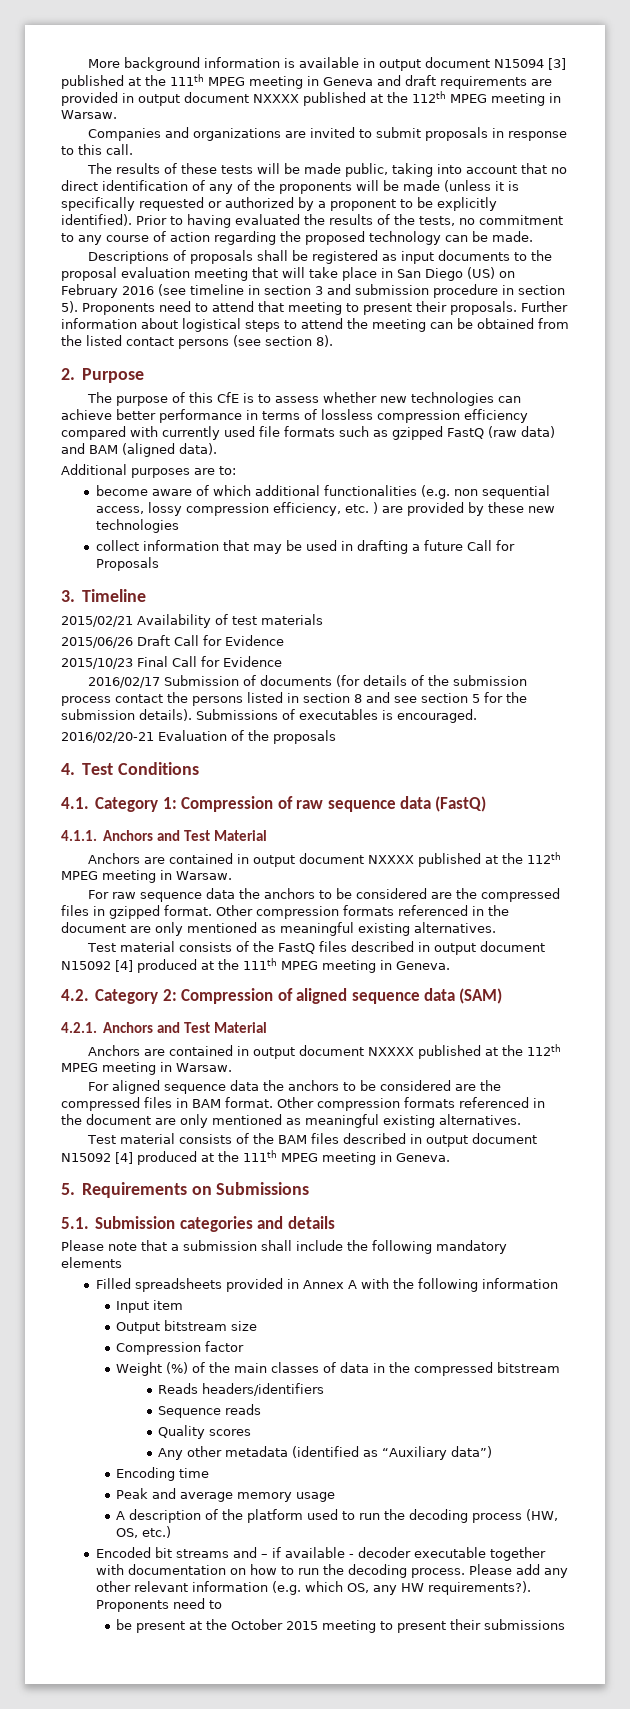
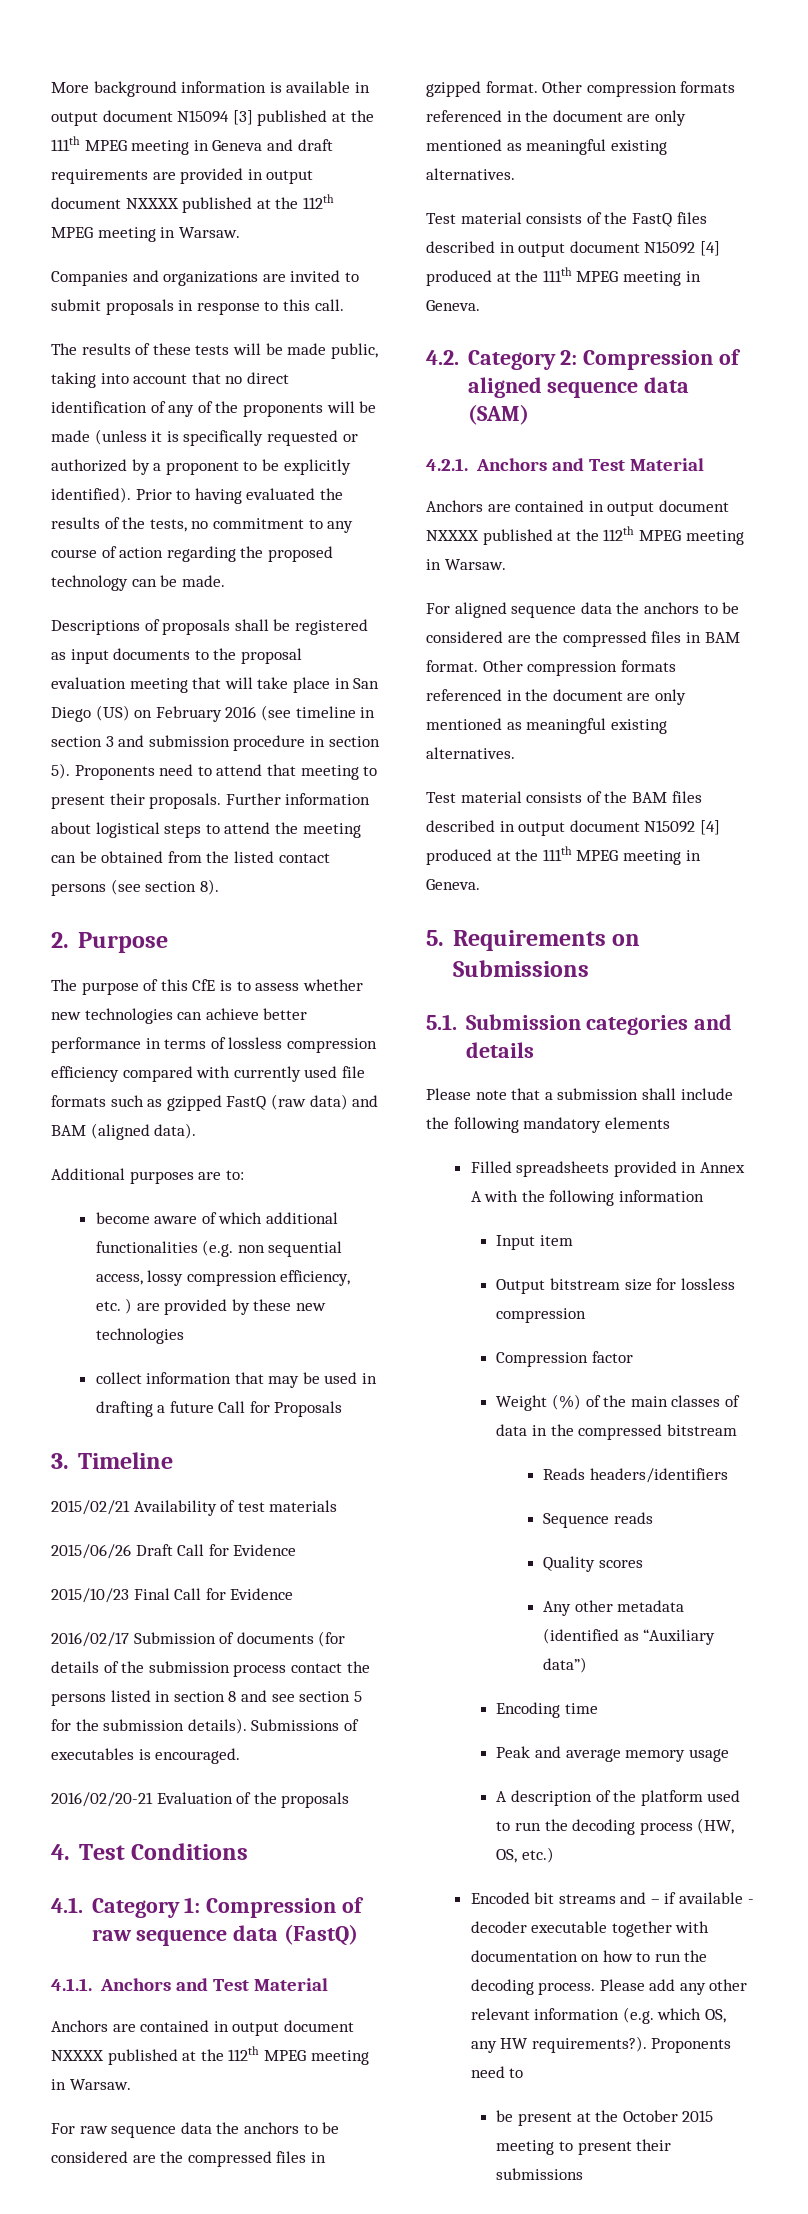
(258, 1326) none -> [656,1278,735,1290] [496,1308,587,1323] for lossless compression

